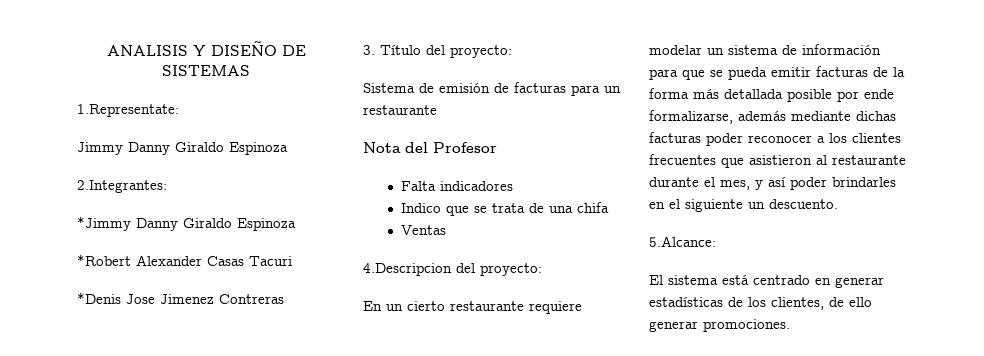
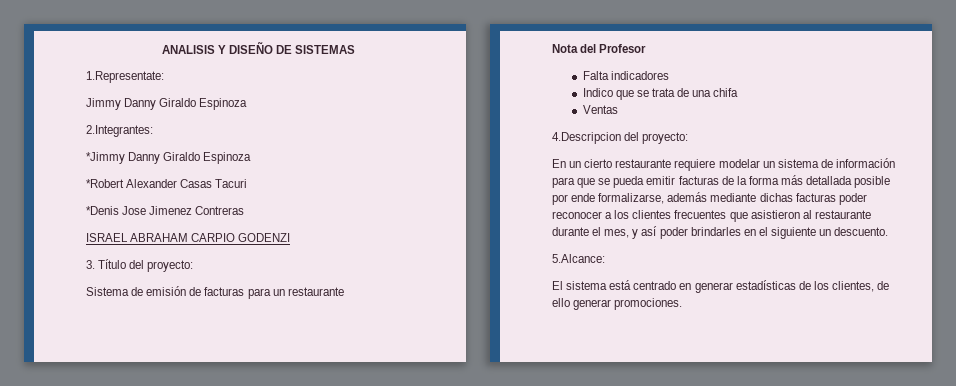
(284, 299) none -> [86,233,291,242] // ISRAEL ABRAHAM CARPIO GODENZI

